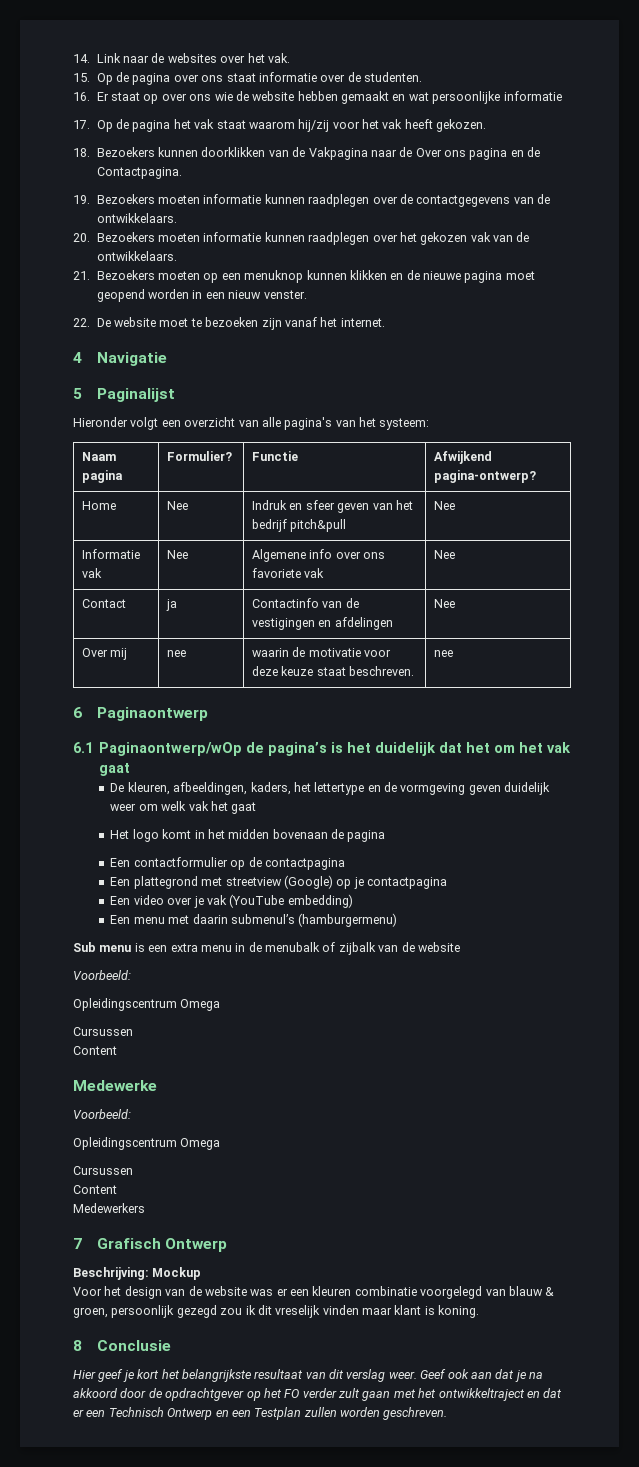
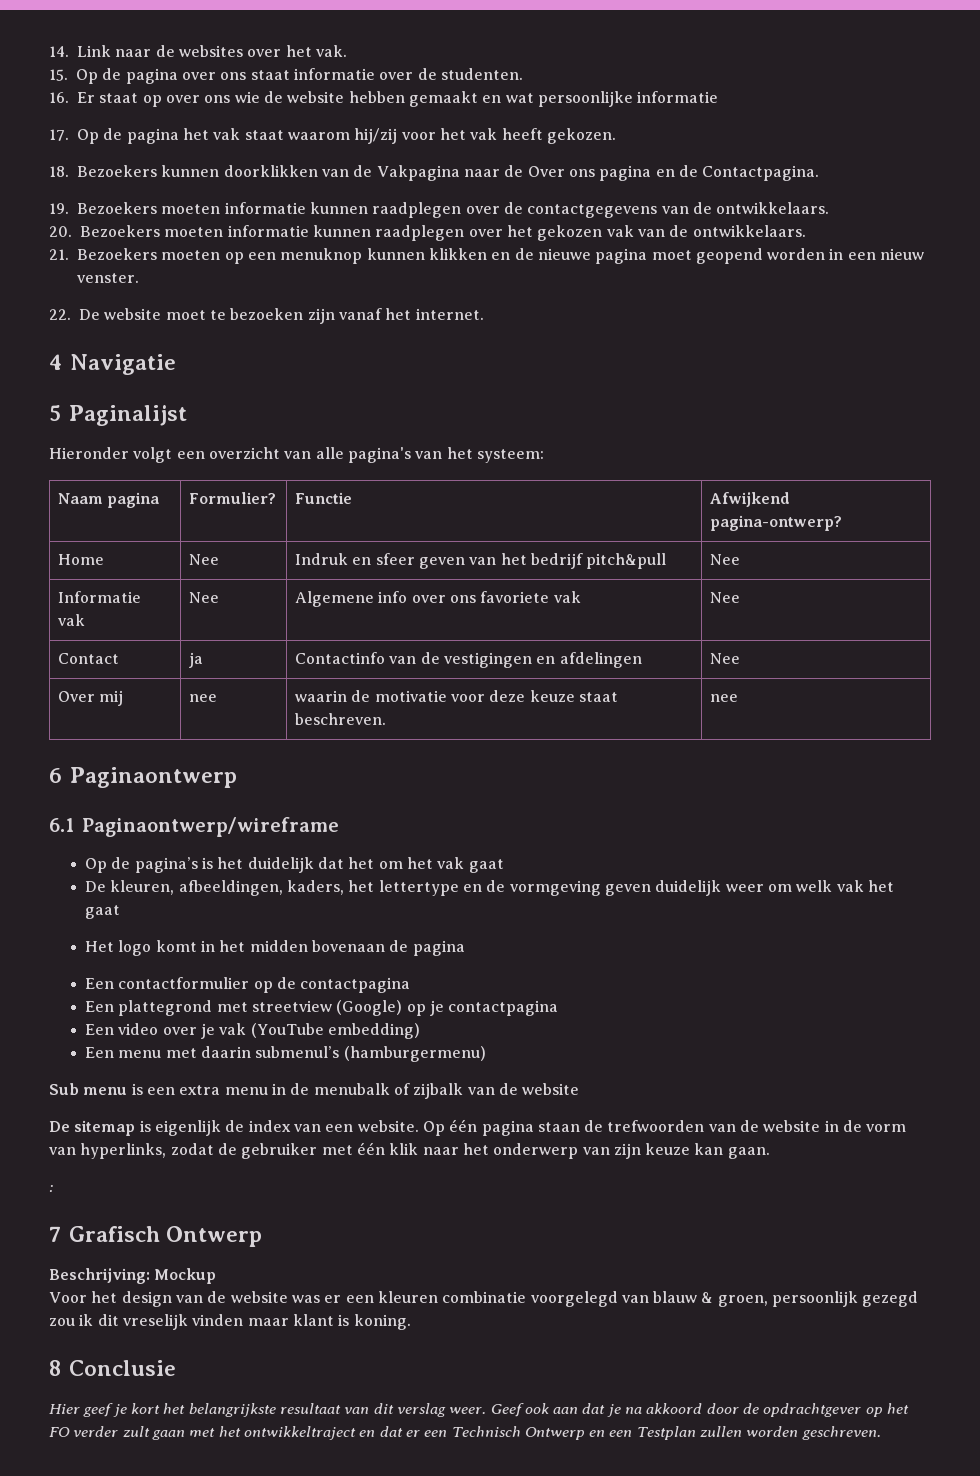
[99,742,243,756] Paginaontwerp/wOp -> [82,817,339,837] [85,858,108,873] Paginaontwerp/wireframe // Op
[73,970,131,980] [73,998,221,1011] [73,1027,133,1036] [73,1046,117,1055] [73,1080,157,1091] [73,1109,131,1119] [73,1137,221,1150] [73,1166,133,1175] [73,1185,117,1194] [73,1203,145,1213] Voorbeeld: // Opleidingscentrum Omega // Cursussen // Content // Medewerke // Voorbeeld: // Opleidingscentrum Omega // Cursussen // Content // Medewerkers -> [49,1119,907,1136] [49,1142,770,1159] [49,1185,53,1192] De sitemap is eigenlijk de index van een website. Op één pagina staan de trefwoorden van de website in de vorm van hyperlinks, zodat de gebruiker met één klik naar het onderwerp van zijn keuze kan gaan. // :

